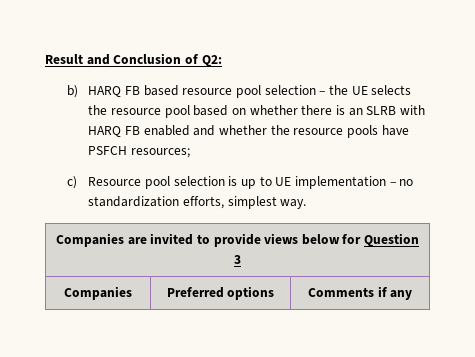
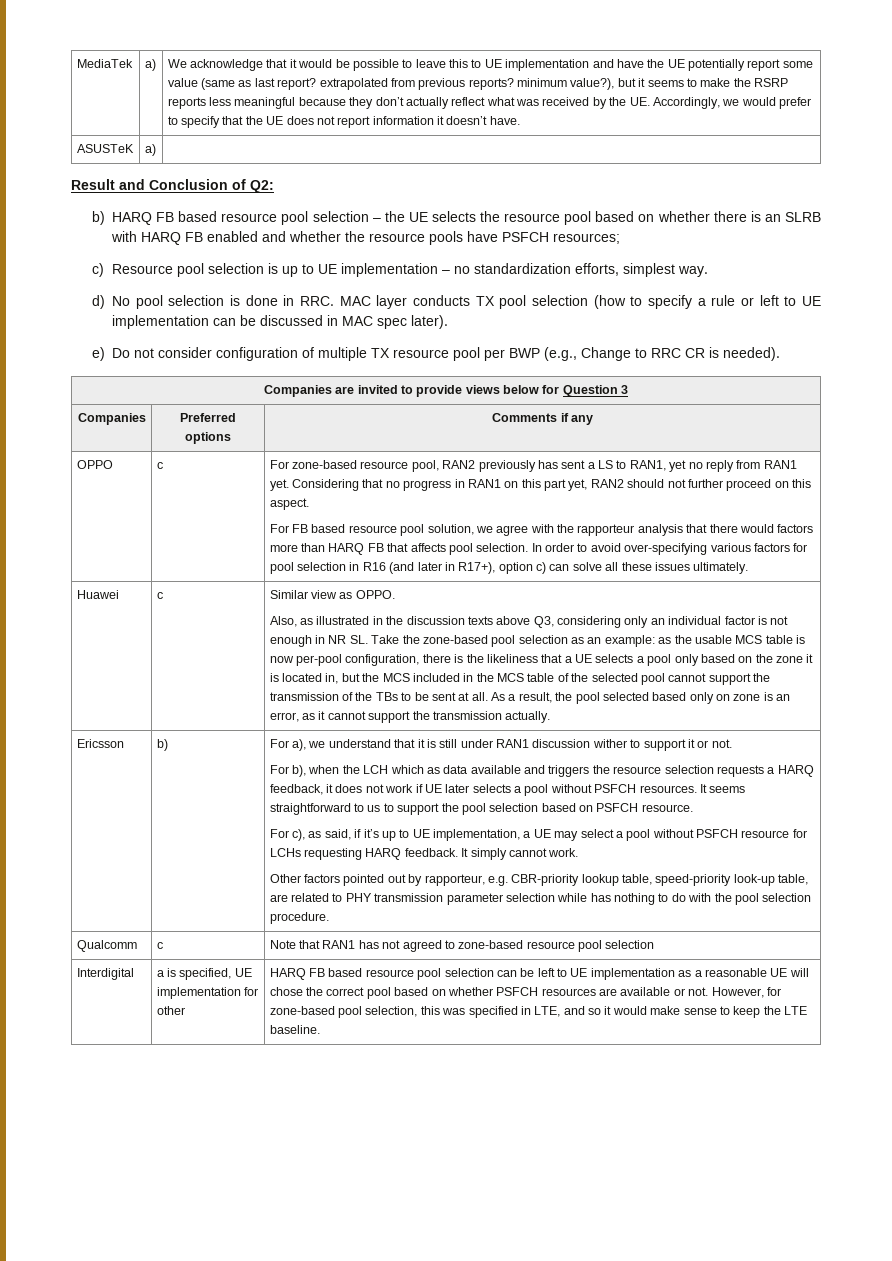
(45, 59) none -> [76,59,133,68] [144,59,156,71] [167,59,813,71] [167,78,789,90] [167,97,812,109] [167,116,520,128] [76,144,134,153] [144,144,156,156] MediaTek | a) | We acknowledge that it would be possible to leave this to UE implementation and have the UE potentially report some value (same as last report? extrapolated from previous reports? minimum value?), but it seems to make the RSRP reports less meaningful because they don’t actually reflect what was received by the UE. Accordingly, we would prefer to specify that the UE does not report information it doesn’t have. // ASUSTeK | a) | //
(307, 204) none -> [91,295,821,309] [112,315,449,329] [91,347,781,361] // d) No pool selection is done in RRC. MAC layer conducts TX pool selection (how to specify a rule or left to UE implementation can be discussed in MAC spec later). // e) Do not consider configuration of multiple TX resource pool per BWP (e.g., Change to RRC CR is needed).
(413, 295) none -> [76,460,113,469] [156,462,163,469] [269,460,797,472] [269,479,812,491] [269,498,309,510] [269,524,814,536] [269,543,808,555] [269,562,749,574] [76,590,119,599] [156,592,163,599] [269,590,395,599] [269,616,789,628] [269,635,806,647] [269,654,814,666] [269,673,771,685] [269,692,791,704] [269,711,551,723] [76,739,124,748] [156,739,168,751] [269,739,732,751] [269,765,814,777] [269,784,746,796] [269,803,693,815] [269,829,807,841] [269,848,579,860] [269,874,809,886] [269,893,812,905] [269,912,329,924] [76,940,137,952] [156,942,163,949] [269,940,655,952] [76,968,134,980] [156,968,252,980] [156,987,259,999] [156,1006,185,1015] [269,968,809,980] [269,987,781,999] [269,1006,808,1018] [269,1025,320,1034] // OPPO | c | For zone-based resource pool, RAN2 previously has sent a LS to RAN1, yet no reply from RAN1 yet. Considering that no progress in RAN1 on this part yet, RAN2 should not further proceed on this aspect. // For FB based resource pool solution, we agree with the rapporteur analysis that there would factors more than HARQ FB that affects pool selection. In order to avoid over-specifying various factors for pool selection in R16 (and later in R17+), option c) can solve all these issues ultimately. // Huawei | c | Similar view as OPPO. // Also, as illustrated in the discussion texts above Q3, considering only an individual factor is not enough in NR SL. Take the zone-based pool selection as an example: as the usable MCS table is now per-pool configuration, there is the likeliness that a UE selects a pool only based on the zone it is located in, but the MCS included in the MCS table of the selected pool cannot support the transmission of the TBs to be sent at all. As a result, the pool selected based only on zone is an error, as it cannot support the transmission actually. // Ericsson | b) | For a), we understand that it is still under RAN1 discussion wither to support it or not. // For b), when the LCH which as data available and triggers the resource selection requests a HARQ feedback, it does not work if UE later selects a pool without PSFCH resources. It seems straightforward to us to support the pool selection based on PSFCH resource. // For c), as said, if it’s up to UE implementation, a UE may select a pool without PSFCH resource for LCHs requesting HARQ feedback. It simply cannot work. // Other factors pointed out by rapporteur, e.g. CBR-priority lookup table, speed-priority look-up table, are related to PHY transmission parameter selection while has nothing to do with the pool selection procedure. // Qualcomm | c | Note that RAN1 has not agreed to zone-based resource pool selection // Interdigital | a is specified, UE implementation for other | HARQ FB based resource pool selection can be left to UE implementation as a reasonable UE will chose the correct pool based on whether PSFCH resources are available or not. However, for zone-based pool selection, this was specified in LTE, and so it would make sense to keep the LTE baseline.

